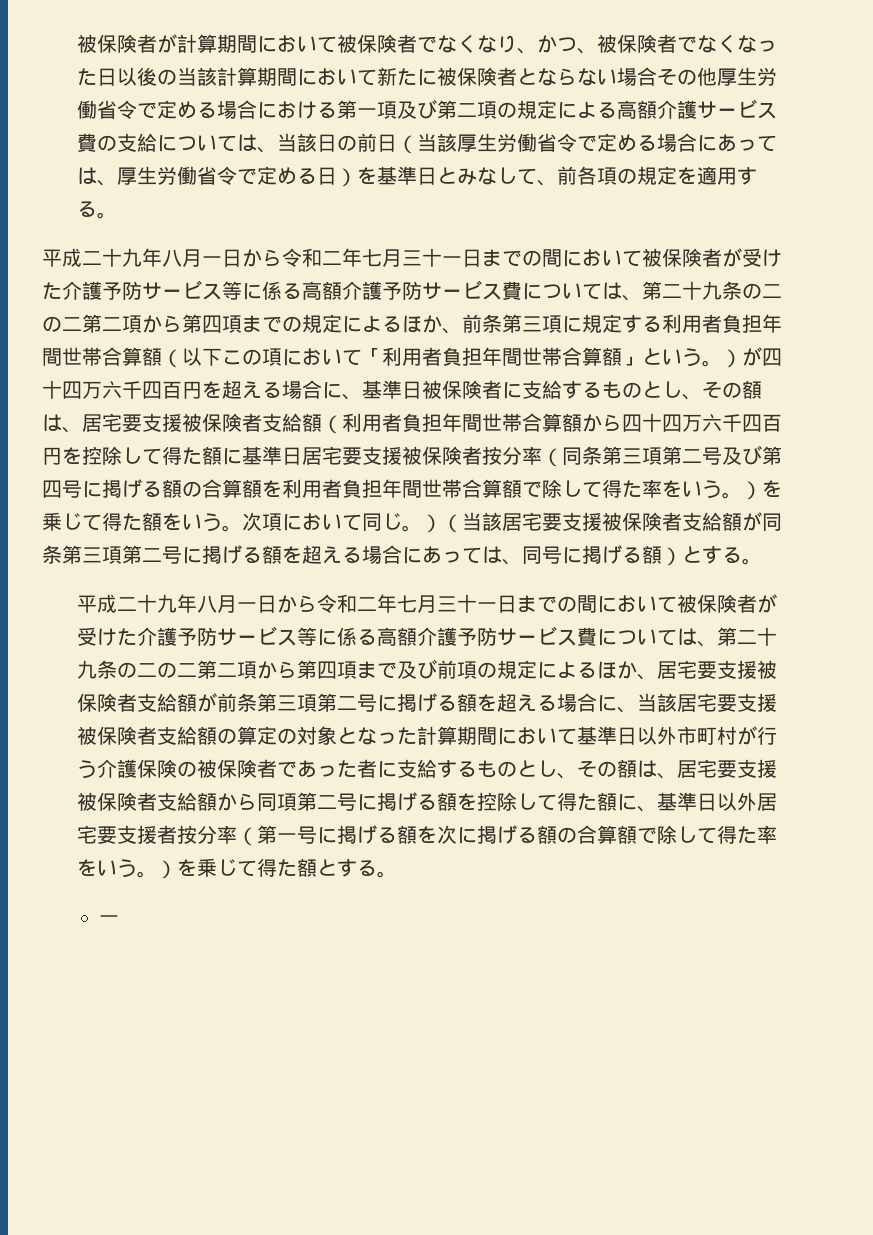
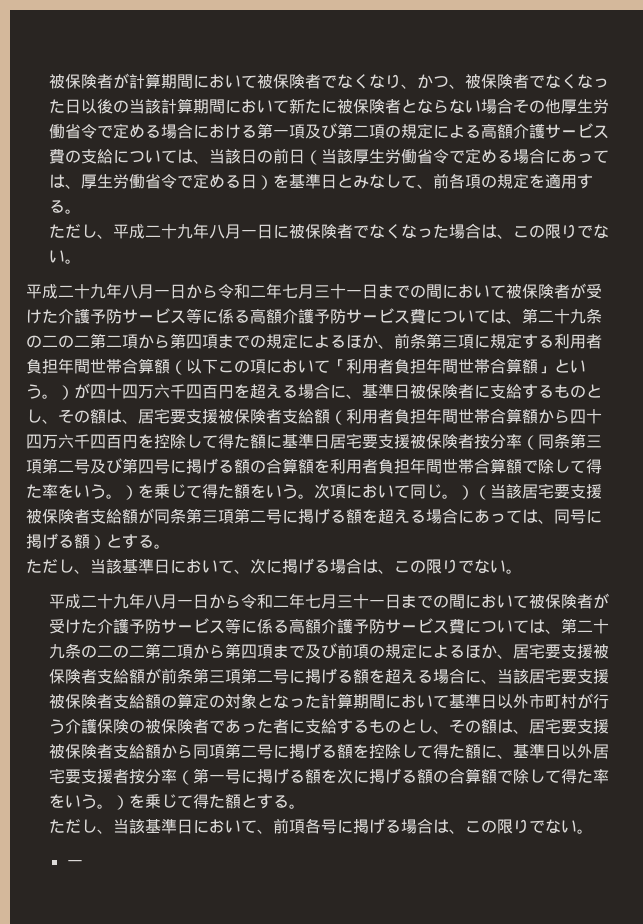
(117, 215) none -> [49,223,610,239] [49,250,82,264] // ただし、平成二十九年八月一日に被保険者でなくなった場合は、この限りでない。
(762, 561) none -> [26,558,522,574] // ただし、当該基準日において、次に掲げる場合は、この限りでない。
(397, 874) none -> [49,818,594,834] // ただし、当該基準日において、前項各号に掲げる場合は、この限りでない。

